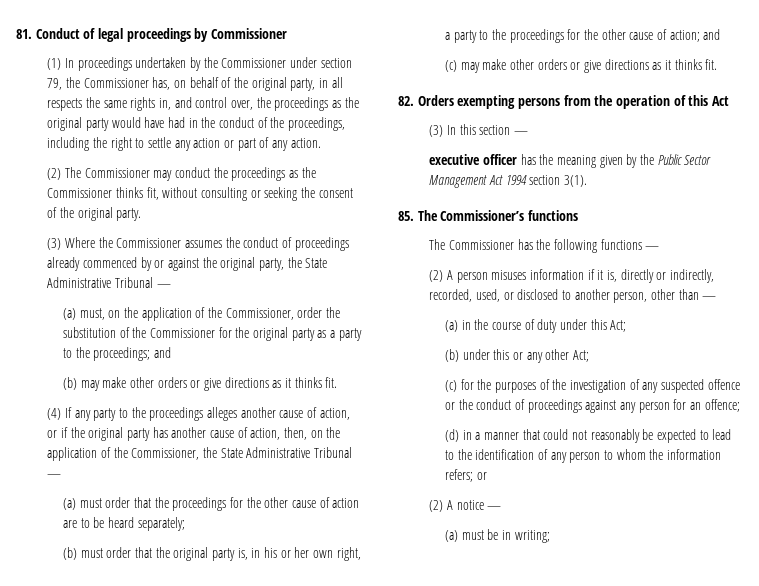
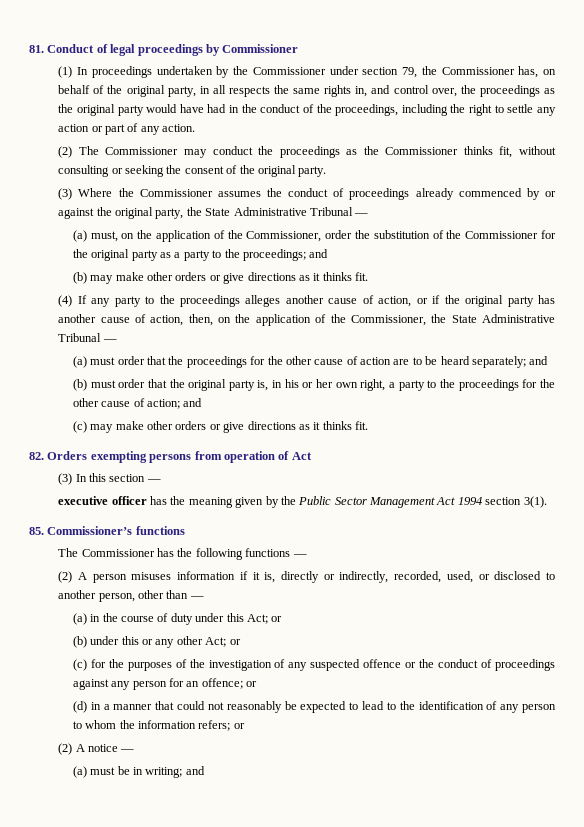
(185, 524) none -> [529,356,549,365] and
[594,95,614,106] the -> (222, 455) none
[688,95,709,106] this -> (290, 455) none
[417,210,438,221] The -> (44, 531) none
(627, 326) none -> [271,616,283,622] or
(590, 356) none -> [229,639,241,645] or
(740, 405) none -> [246,681,258,687] or
(550, 536) none -> [185,766,205,775] and

